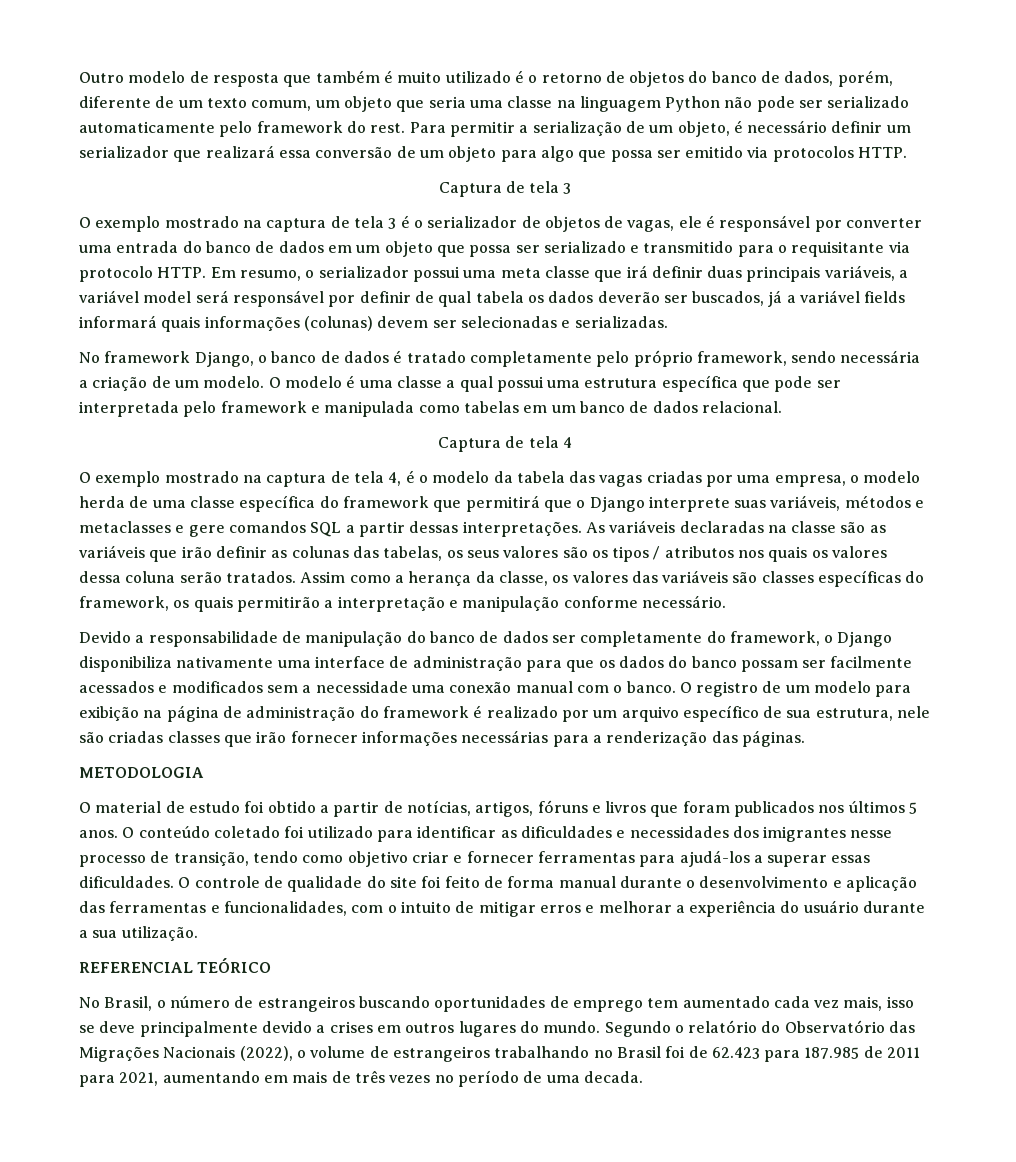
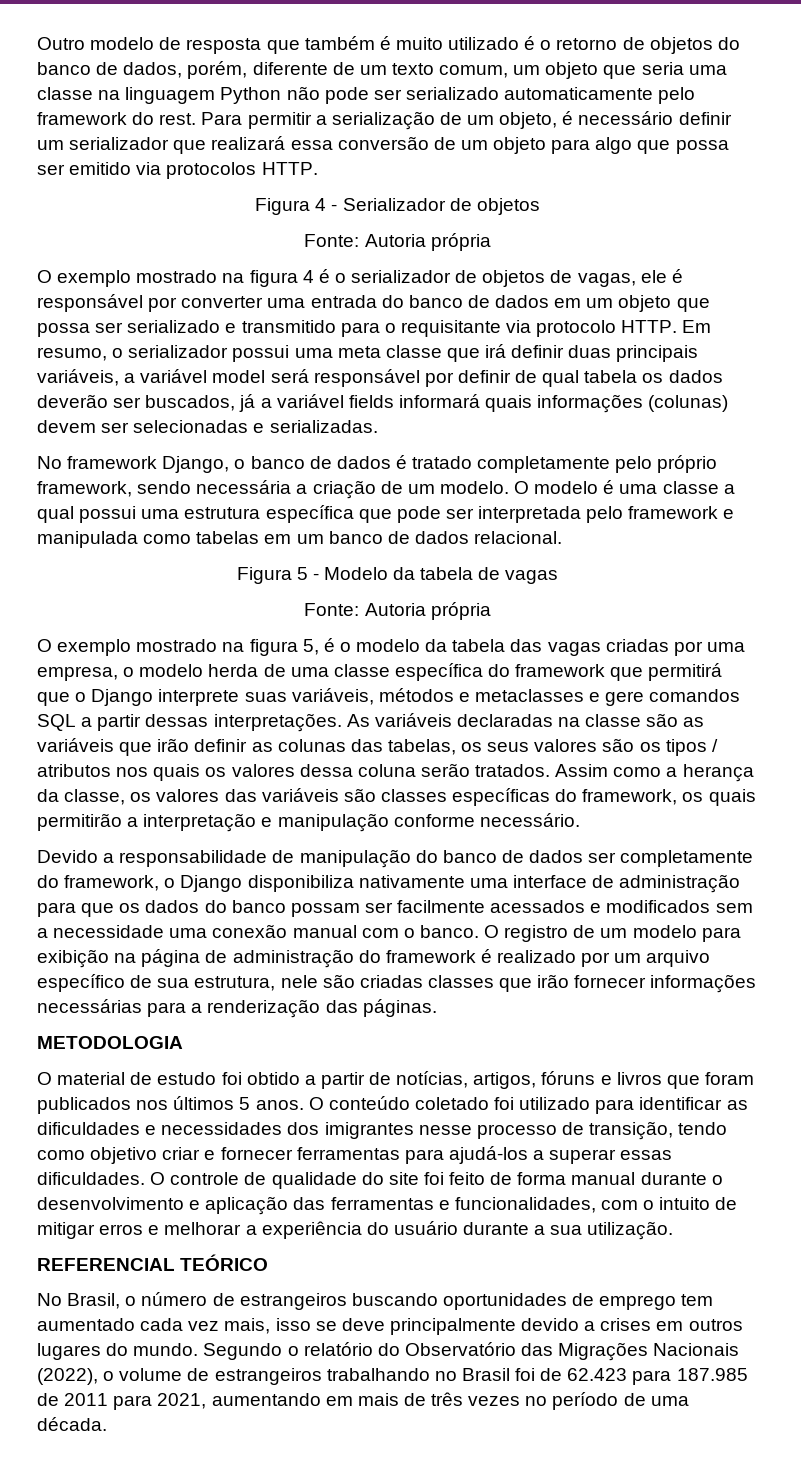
[438,181,572,197] [79,216,397,232] Captura de tela 3 // O exemplo mostrado na captura de tela 3 -> [255,198,540,215] [304,233,491,251] [37,270,314,287] Figura 4 - Serializador de objetos // Fonte: Autoria própria // O exemplo mostrado na figura 4
[438,436,572,452] [79,471,402,487] Captura de tela 4 // O exemplo mostrado na captura de tela 4, -> [236,567,559,584] [304,602,491,620] [37,639,319,656] Figura 5 - Modelo da tabela de vagas // Fonte: Autoria própria // O exemplo mostrado na figura 5,
[583,1071,643,1083] decada. -> [37,1417,107,1431] década.

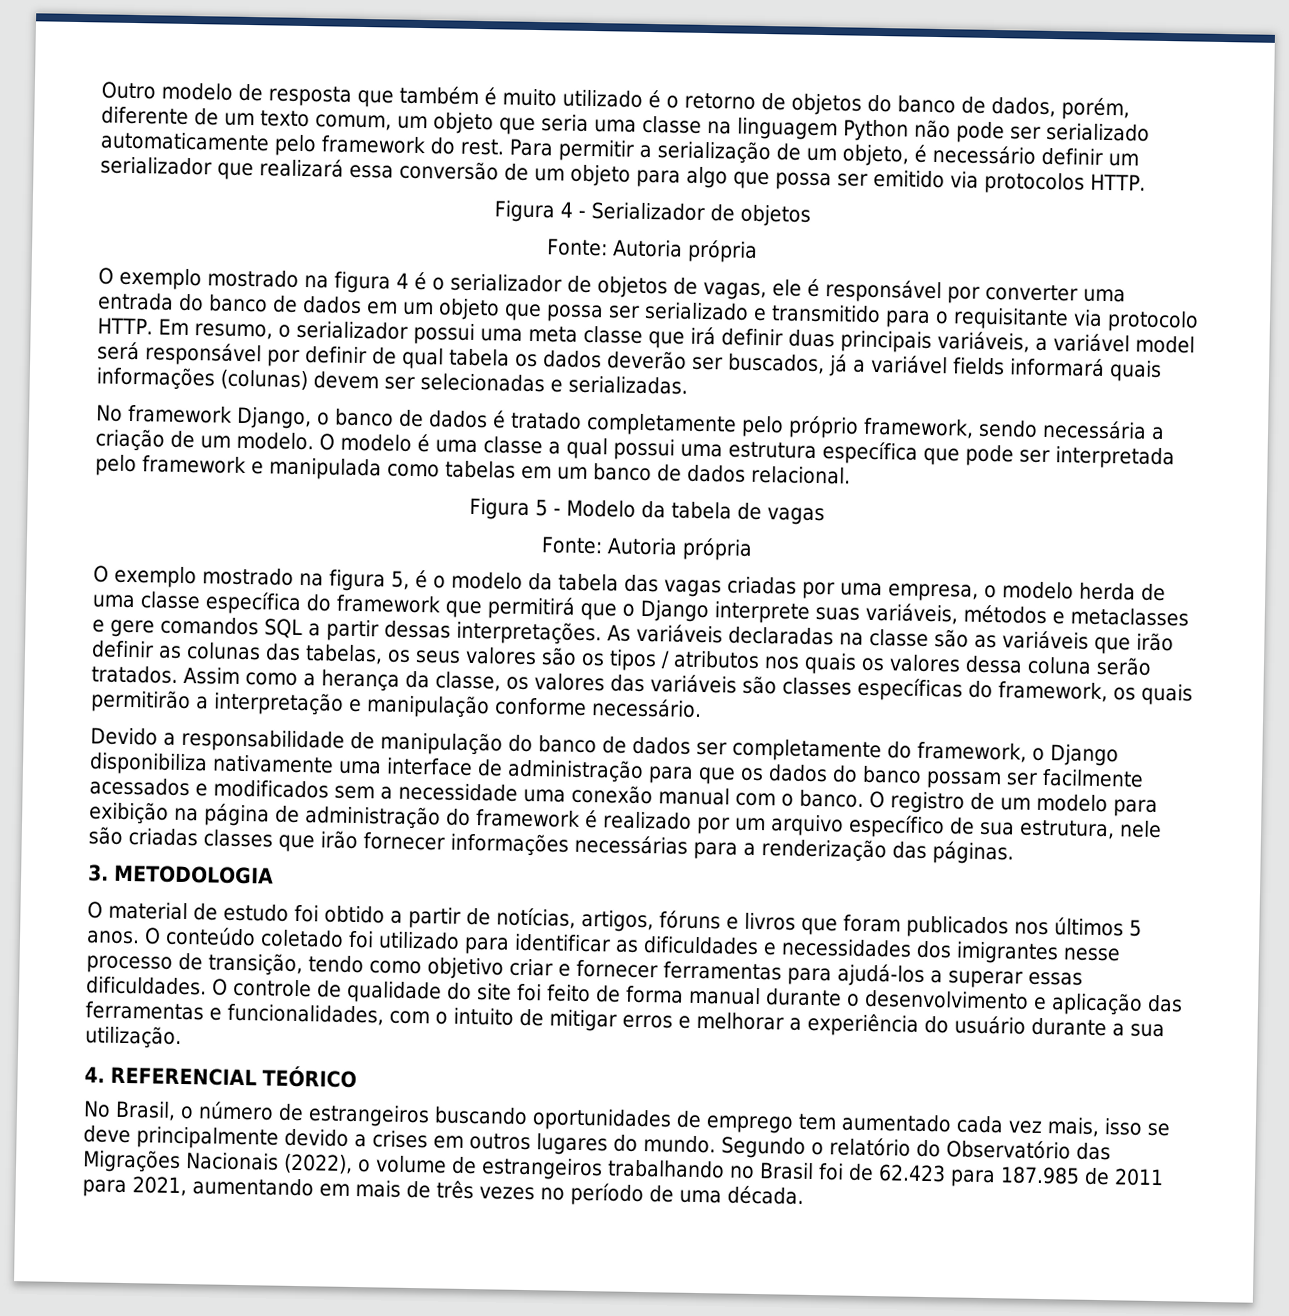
(437, 1008) none -> [88,864,109,882] 3.
(674, 1230) none -> [84,1066,105,1083] 4.

